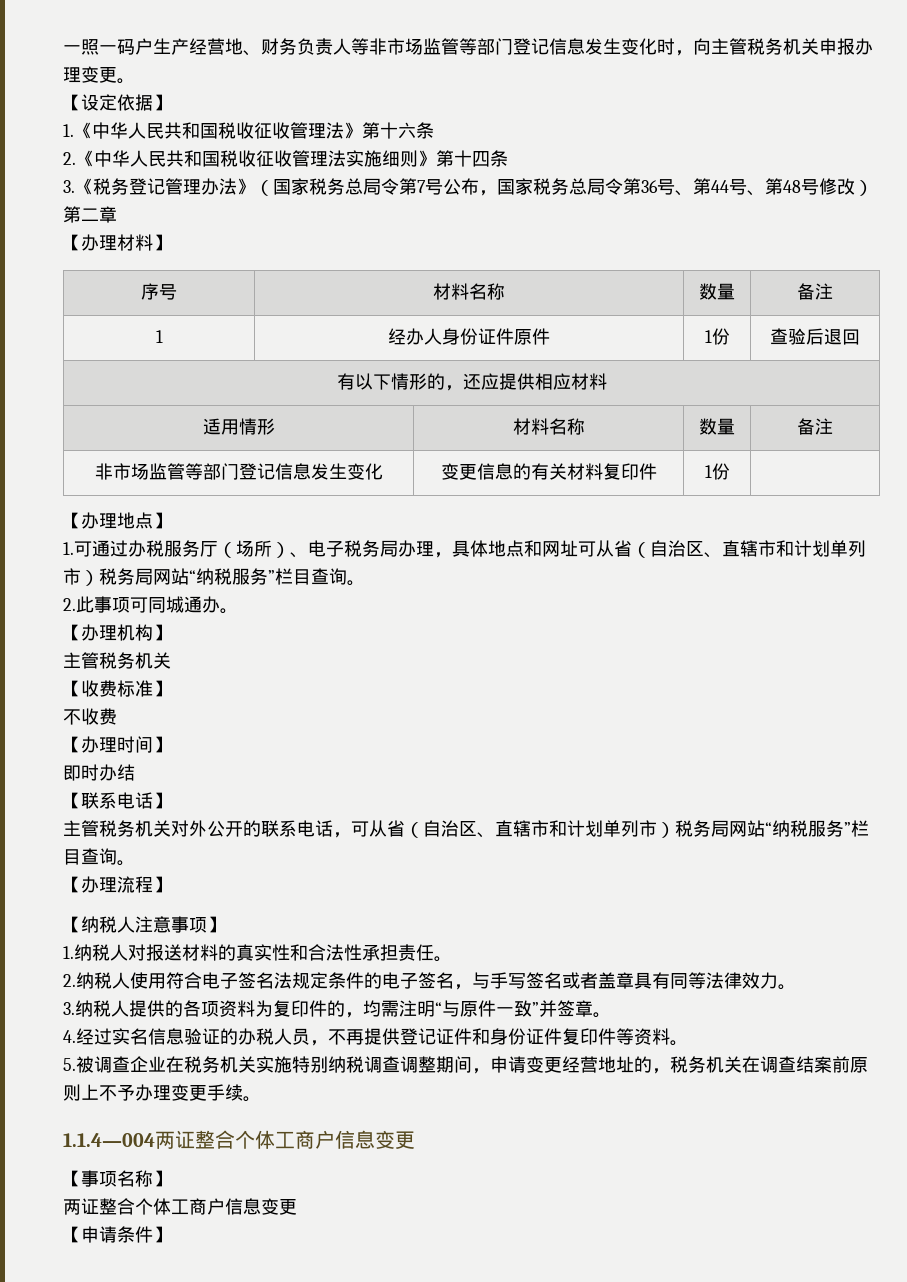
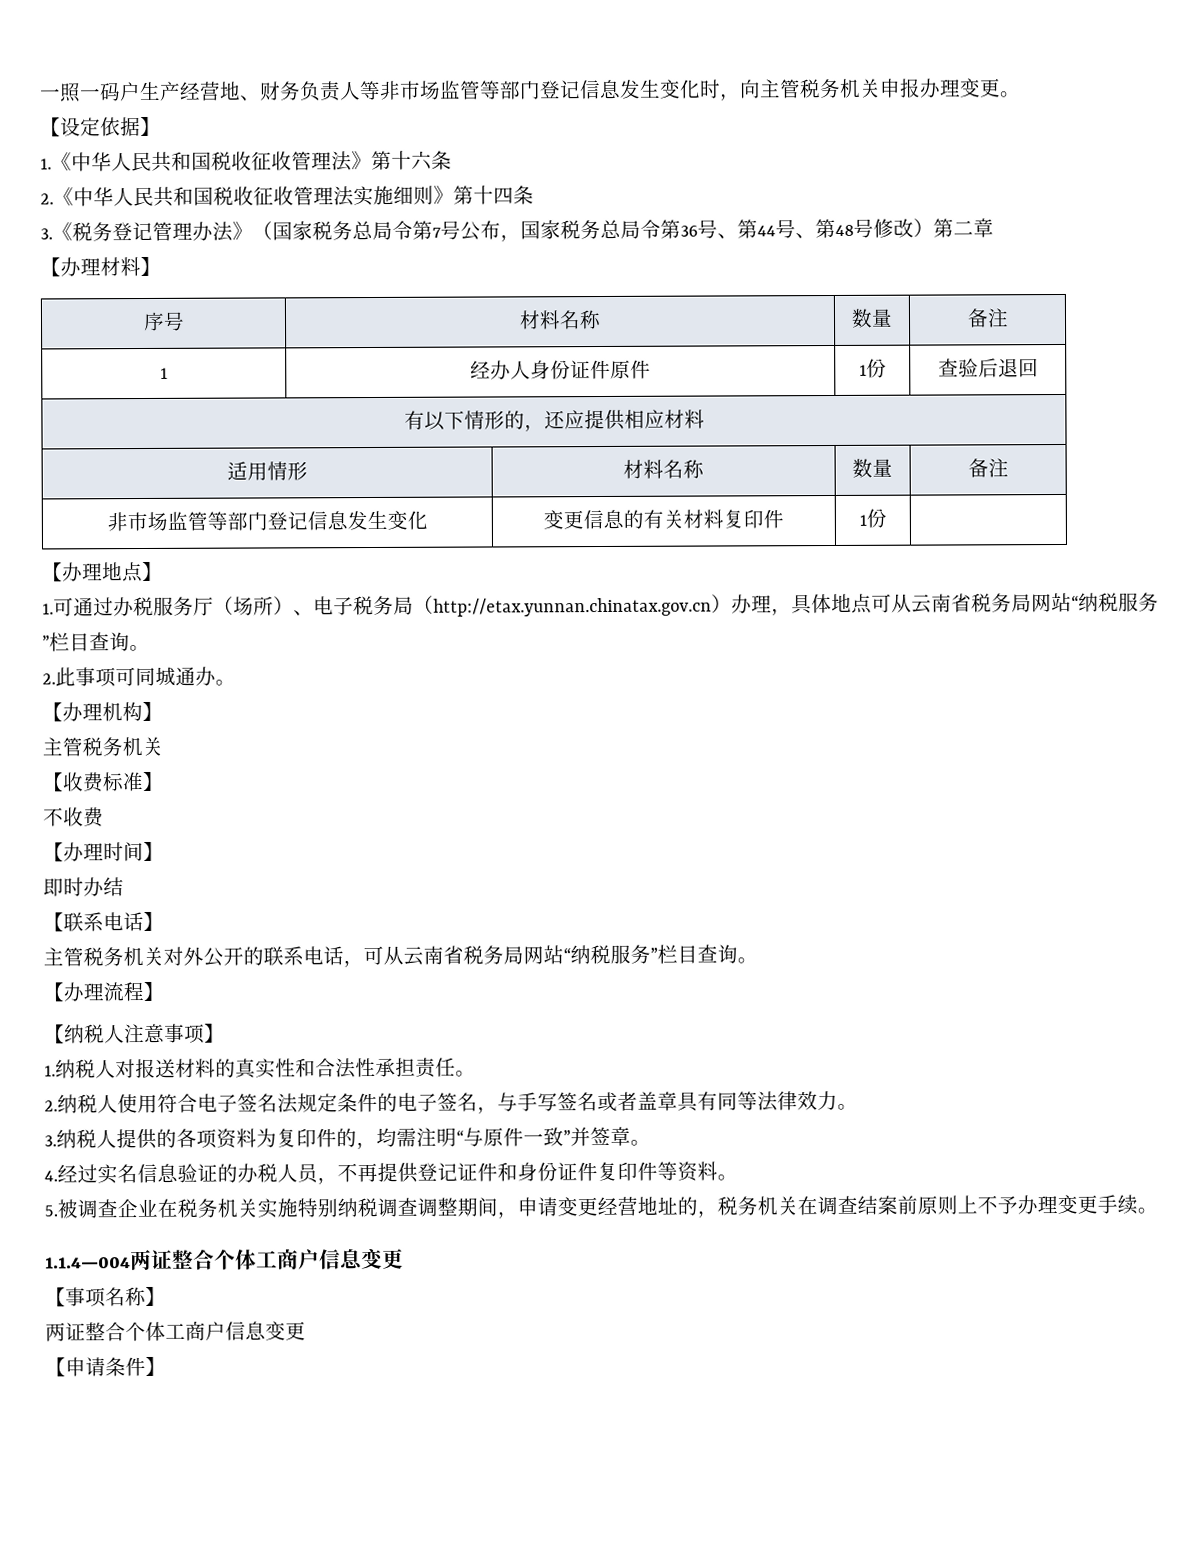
(398, 548) none -> [413,594,732,617] （http://etax.yunnan.chinatax.gov.cn）
[524,540,866,558] [63,568,99,586] 和网址可从省（自治区、直辖市和计划单列市） -> [871,593,972,614] 可从云南省
[387,820,675,838] 省（自治区、直辖市和计划单列市） -> [403,945,464,966] 云南省

